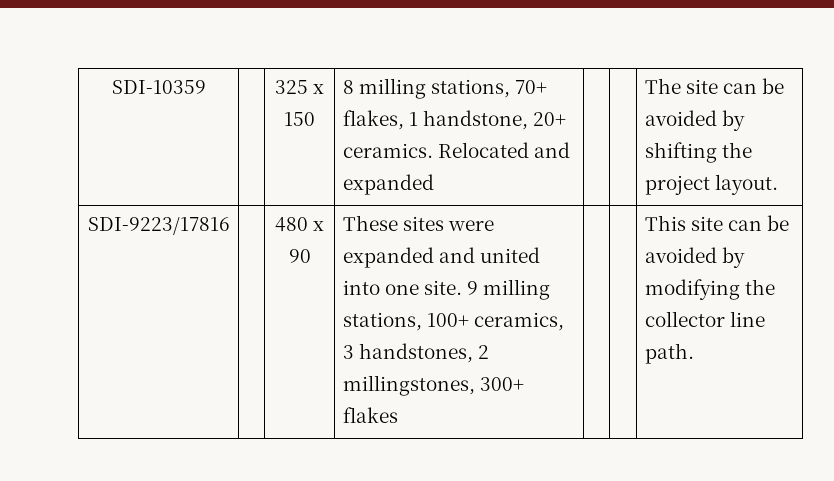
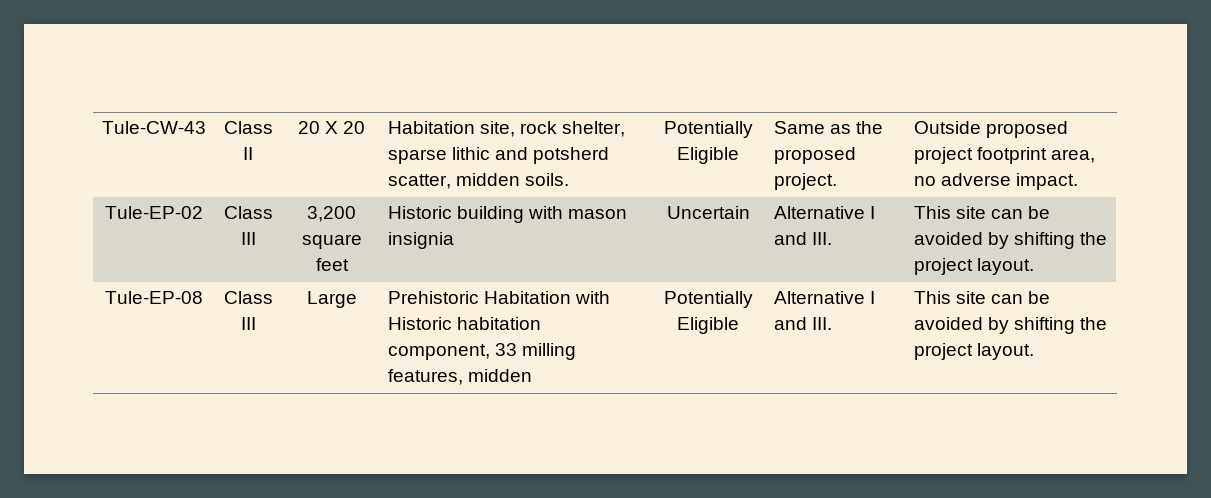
[111,80,206,94] [274,80,325,94] [284,112,315,126] [342,78,547,99] [342,110,566,130] [342,142,570,158] [342,174,434,195] [644,78,681,94] SDI-10359 | | 325 x 150 | 8 milling stations, 70+ flakes, 1 handstone, 20+ ceramics. Relocated and expanded | | | The -> [101,121,206,134] [223,121,273,134] [243,147,253,160] [297,121,366,134] [387,121,625,137] [387,147,609,164] [387,173,569,189] [663,121,753,138] [677,147,739,164] [773,121,883,134] [773,147,856,164] [773,173,837,190] [913,121,1068,138] [913,147,1095,164] [913,173,1078,190] [104,206,203,219] [223,206,273,219] [240,232,256,245] [307,206,356,222] [301,234,362,249] [315,258,349,271] [387,206,627,223] [387,232,454,249] [666,206,750,219] [773,206,875,219] [773,232,832,245] [913,206,951,219] Tule-CW-43 | Class II | 20 X 20 | Habitation site, rock shelter, sparse lithic and potsherd scatter, midden soils. | Potentially Eligible | Same as the proposed project. | Outside proposed project footprint area, no adverse impact. // Tule-EP-02 | Class III | 3,200 square feet | Historic building with mason insignia | Uncertain | Alternative I and III. | This
[87,217,230,235] [274,217,325,232] [288,249,311,263] [342,215,494,231] [342,247,540,268] [342,279,551,300] [342,312,564,331] [342,343,489,363] [342,375,524,396] [342,407,398,423] [644,215,789,231] [644,247,745,268] [644,279,775,300] [644,311,765,327] [644,343,694,364] SDI-9223/17816 | | 480 x 90 | These sites were expanded and united into one site. 9 milling stations, 100+ ceramics, 3 handstones, 2 millingstones, 300+ flakes | | | This site can be avoided by modifying the collector line path. -> [104,291,203,304] [223,291,273,304] [240,317,256,330] [306,291,357,308] [387,291,610,304] [387,317,541,330] [387,343,576,360] [387,369,532,385] [663,291,753,308] [677,317,739,334] [773,291,875,304] [773,317,832,330] [913,291,1050,304] [913,317,1107,334] [913,343,1034,360] Tule-EP-08 | Class III | Large | Prehistoric Habitation with Historic habitation component, 33 milling features, midden | Potentially Eligible | Alternative I and III. | This site can be avoided by shifting the project layout.

